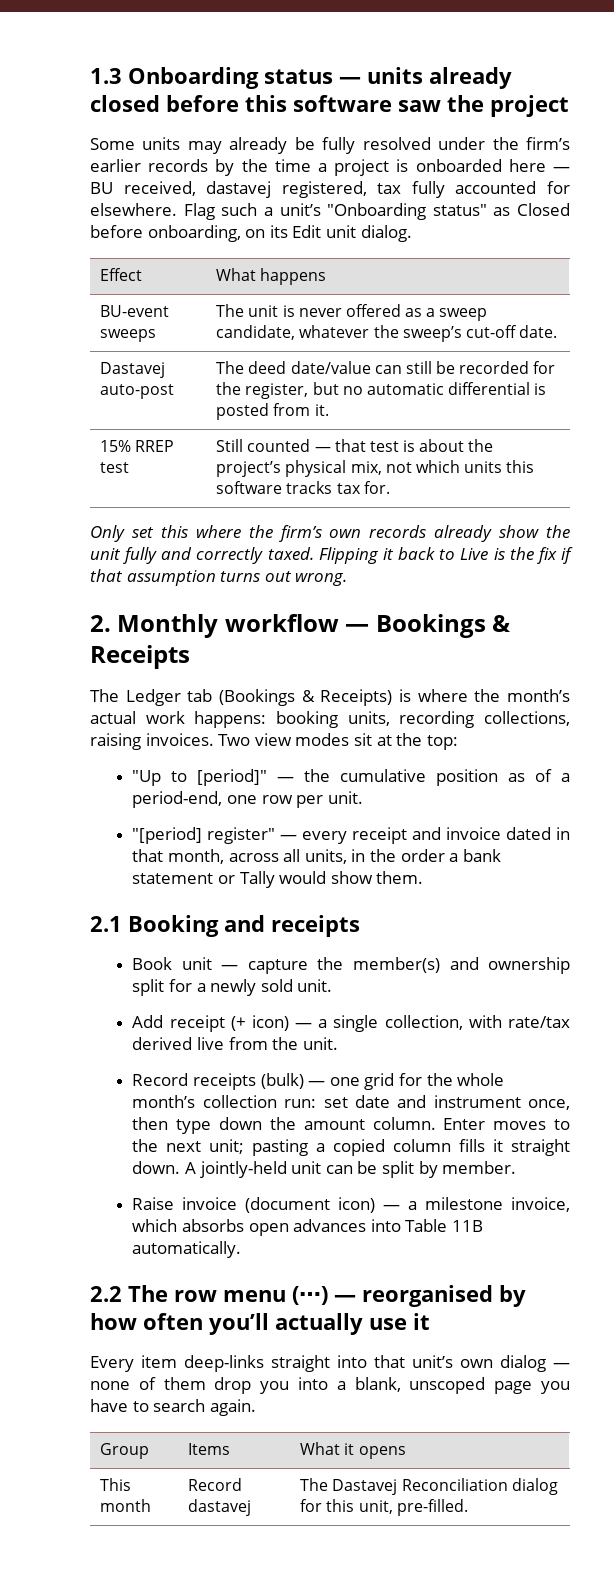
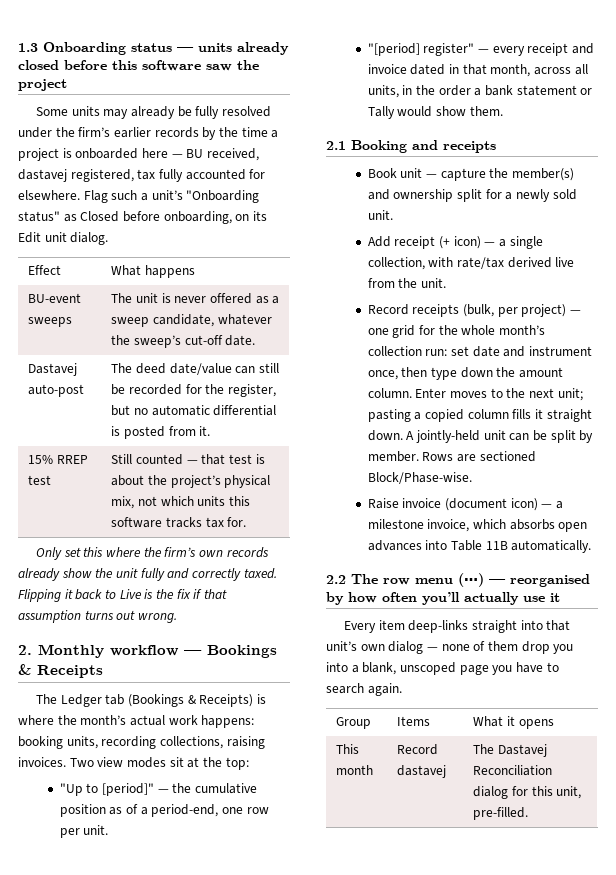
[260,1073,304,1089] (bulk) -> [463,304,567,317] (bulk, per project)
(517, 1167) none -> [422,451,536,462] [367,472,472,484] Rows are sectioned Block/Phase-wise.

